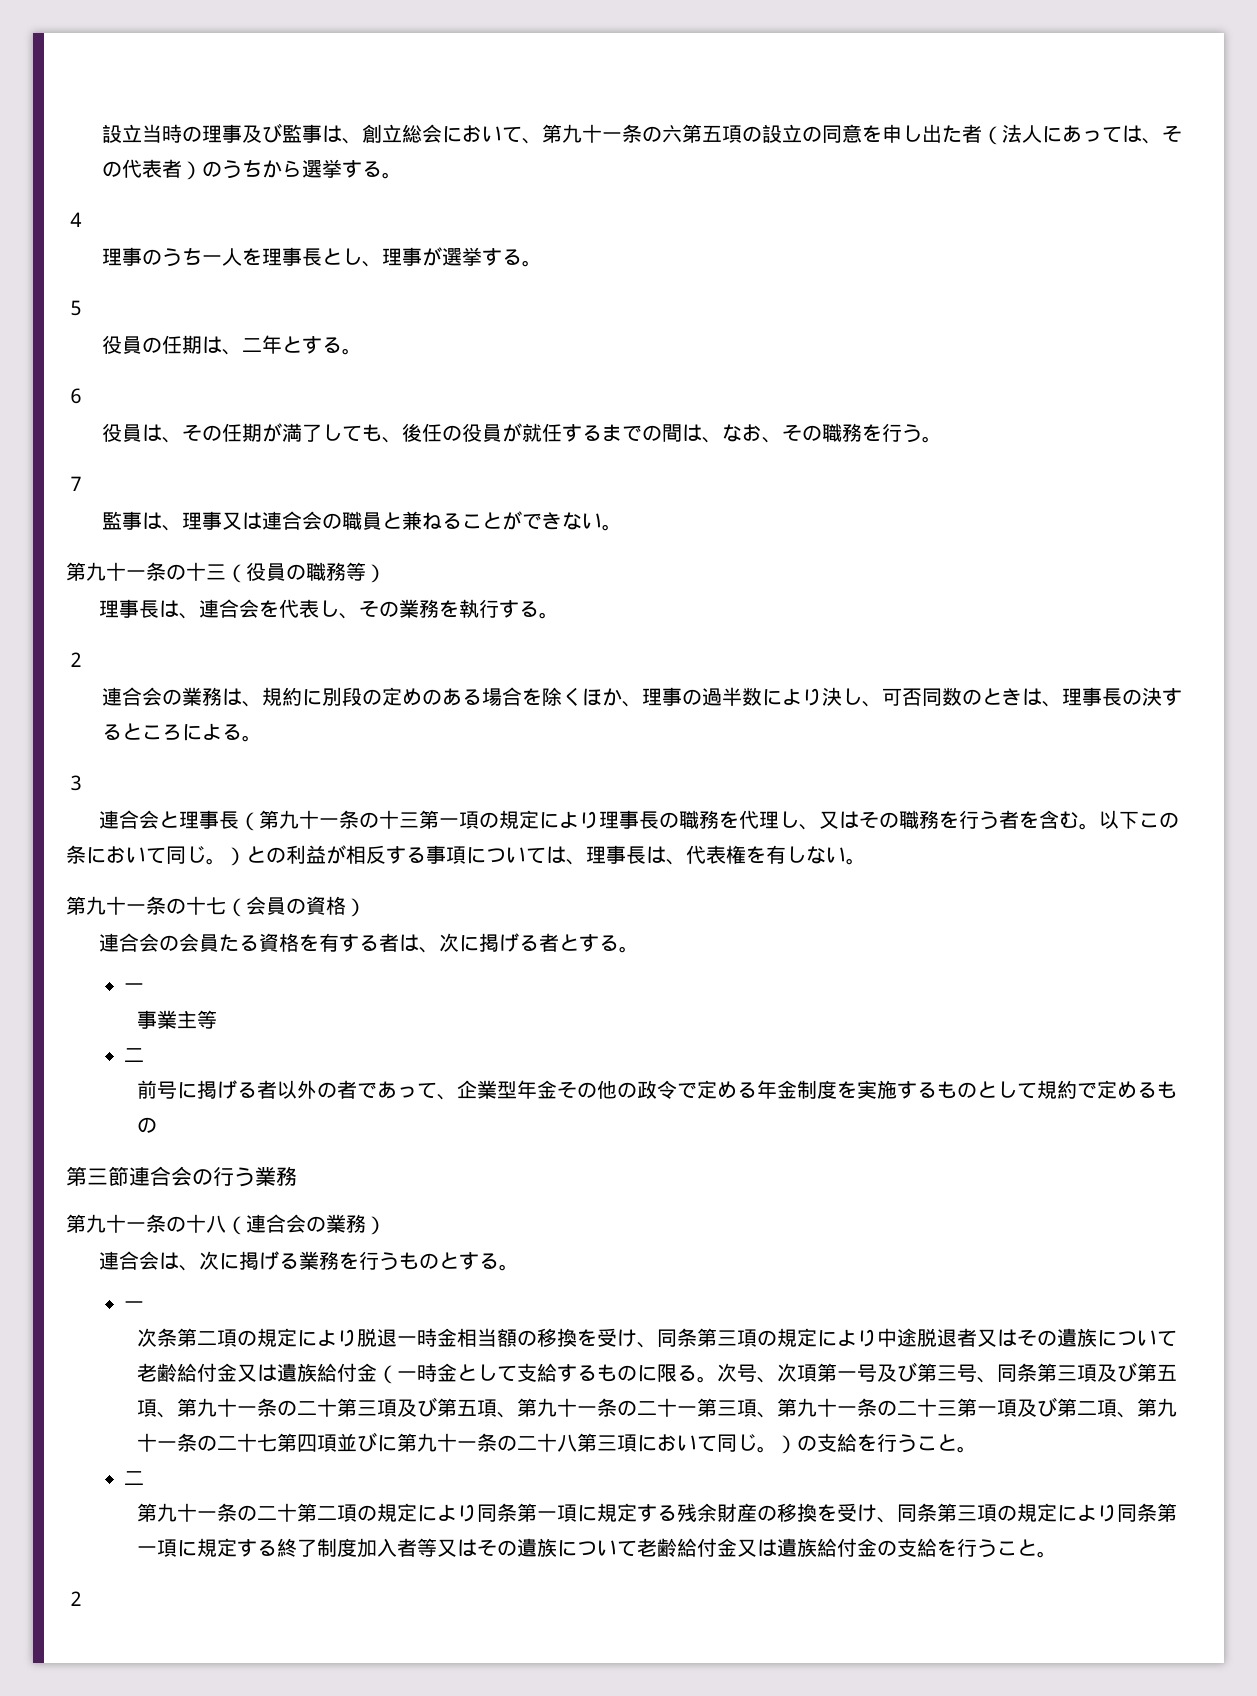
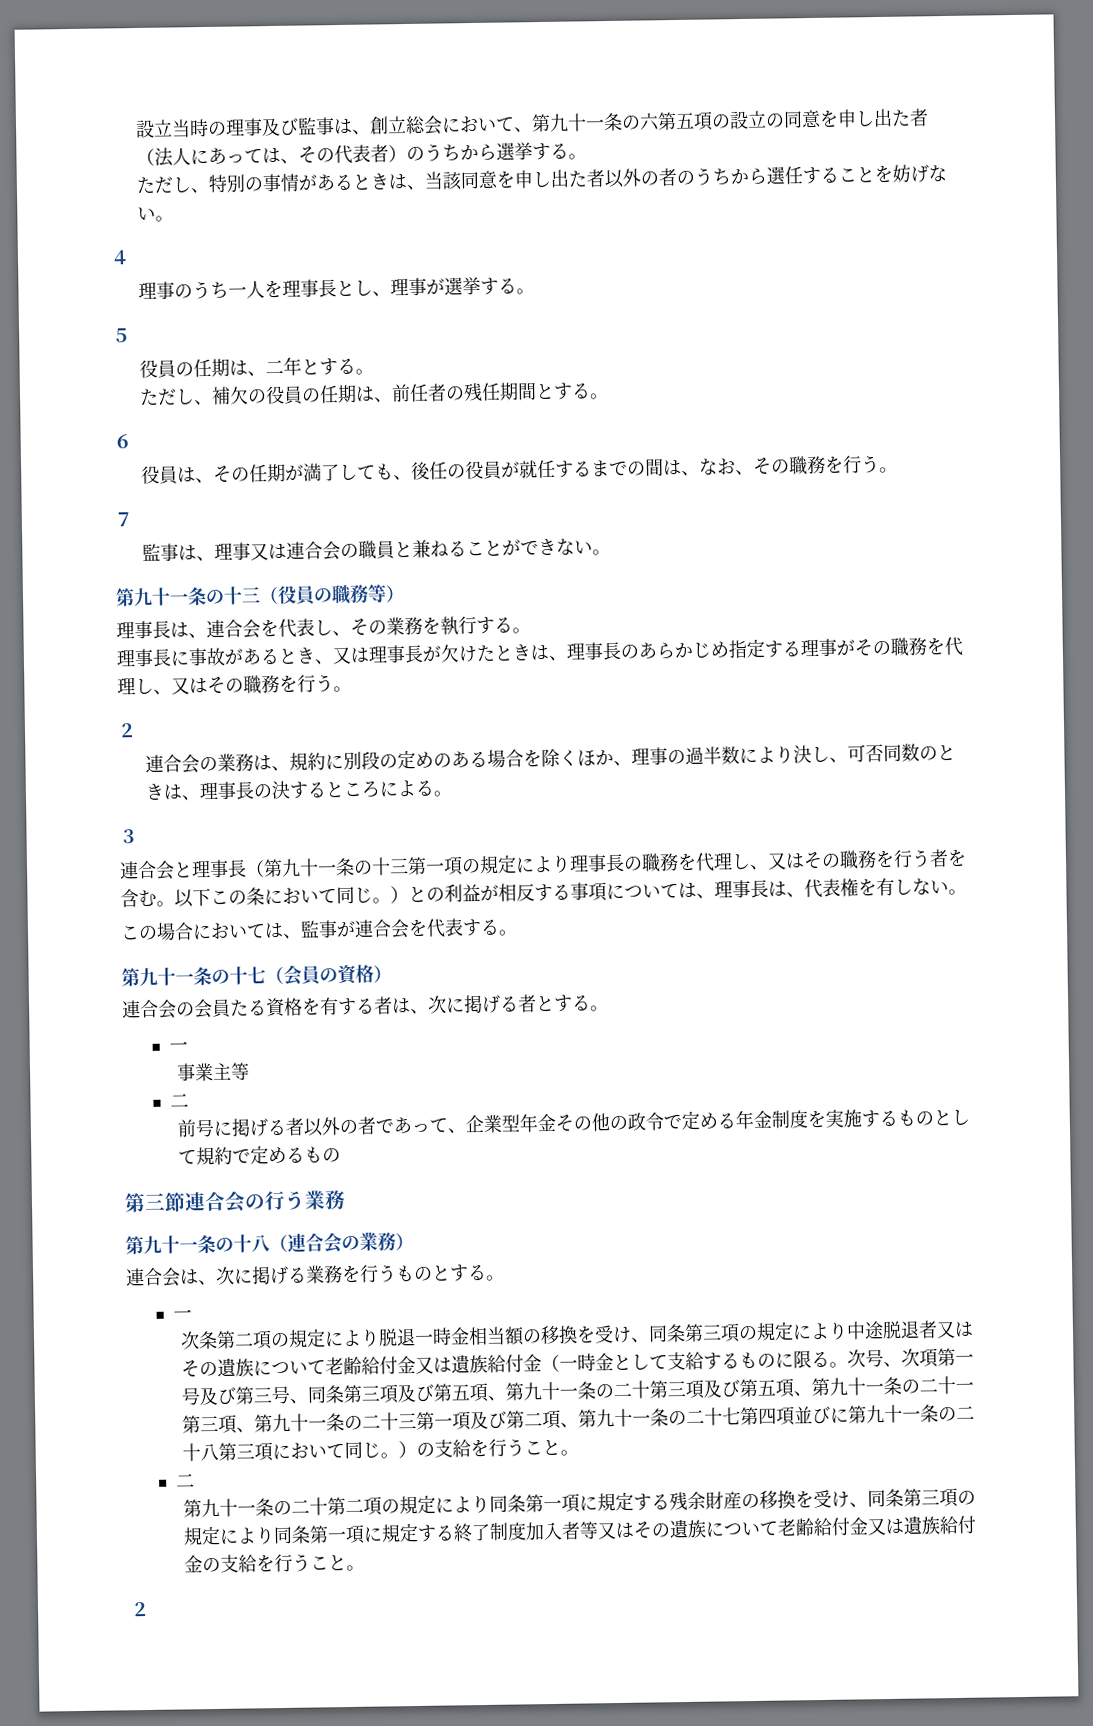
(402, 175) none -> [135,164,947,195] [136,206,174,222] // ただし、特別の事情があるときは、当該同意を申し出た者以外の者のうちから選任することを妨げない。
(362, 351) none -> [138,382,609,406] // ただし、補欠の役員の任期は、前任者の残任期間とする。
(560, 615) none -> [116,636,963,668] [117,674,352,695] // 理事長に事故があるとき、又は理事長が欠けたときは、理事長のあらかじめ指定する理事がその職務を代理し、又はその職務を行う。
(866, 861) none -> [120,918,518,941] // この場合においては、監事が連合会を代表する。

